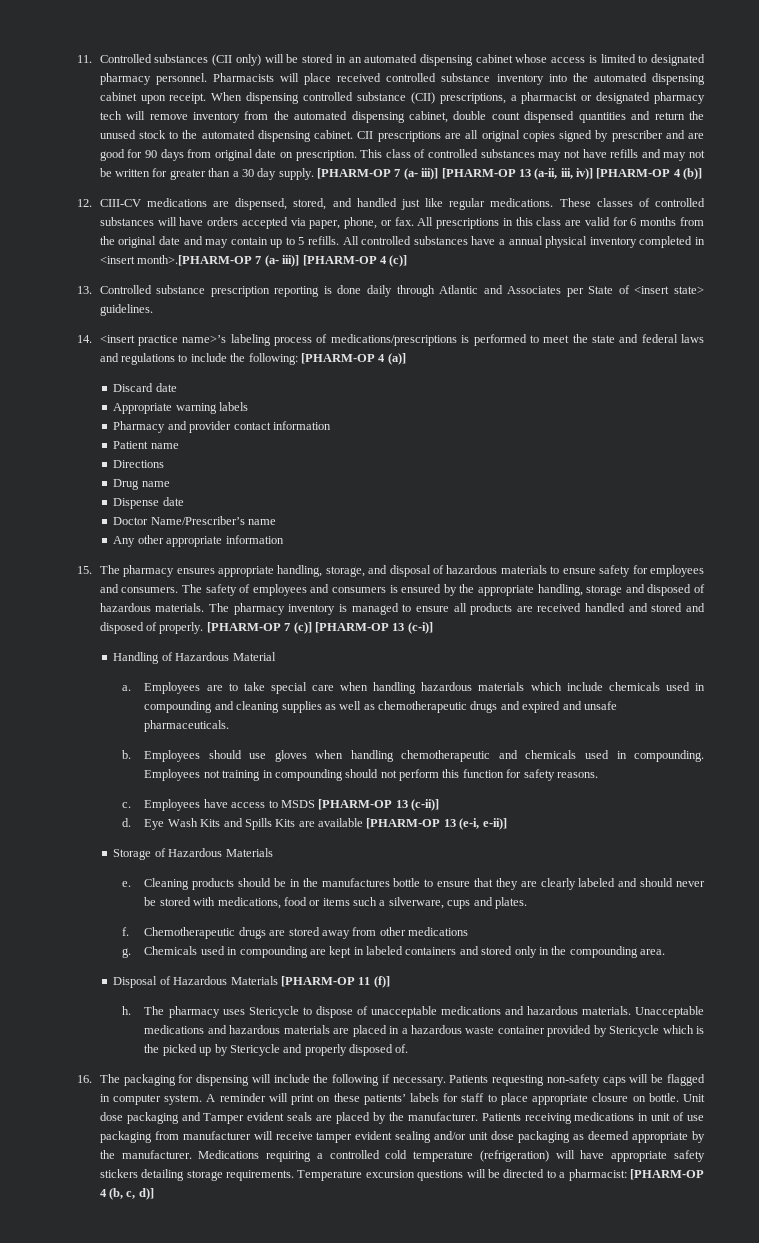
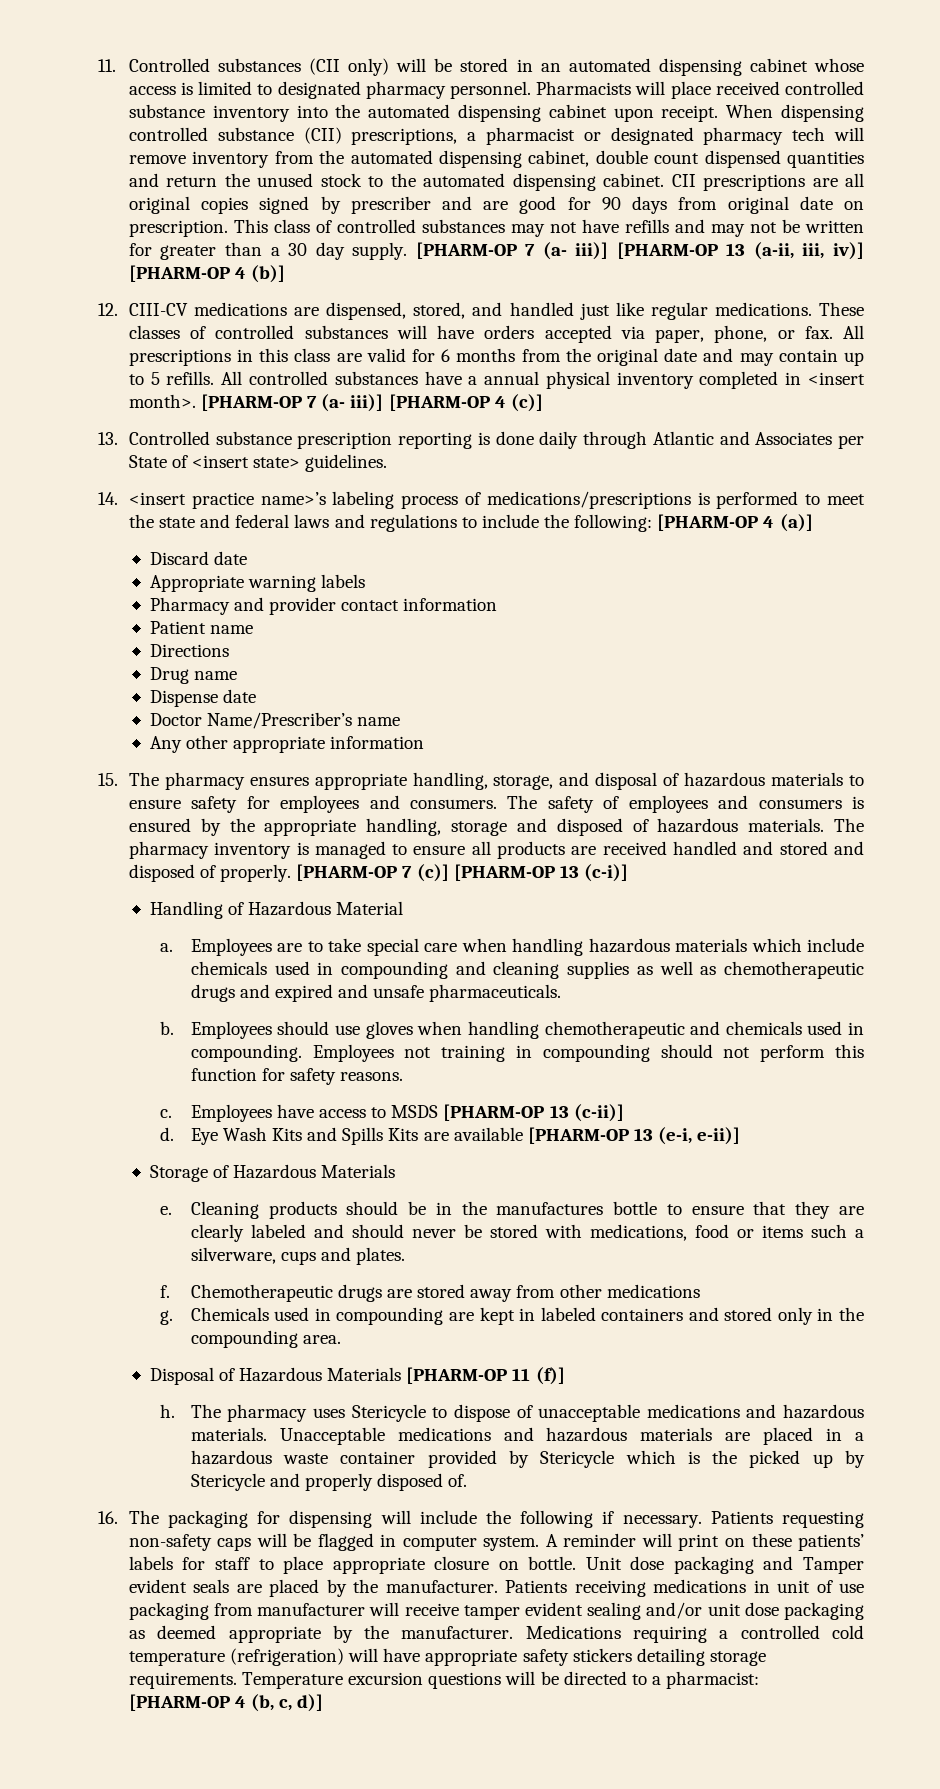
[137,255,253,266] month>.[PHARM-OP -> [128,394,303,411] month>. [PHARM-OP

